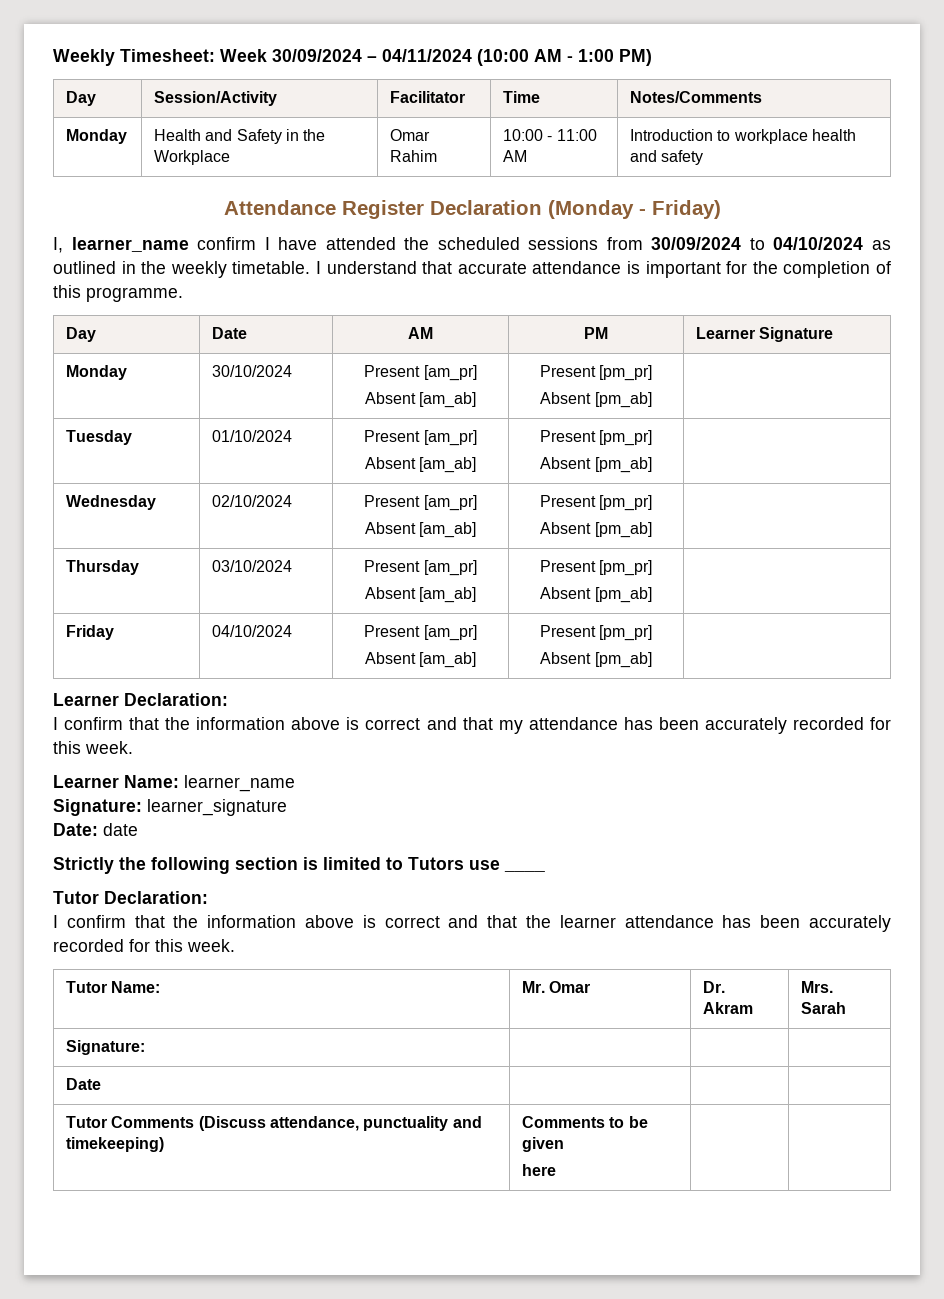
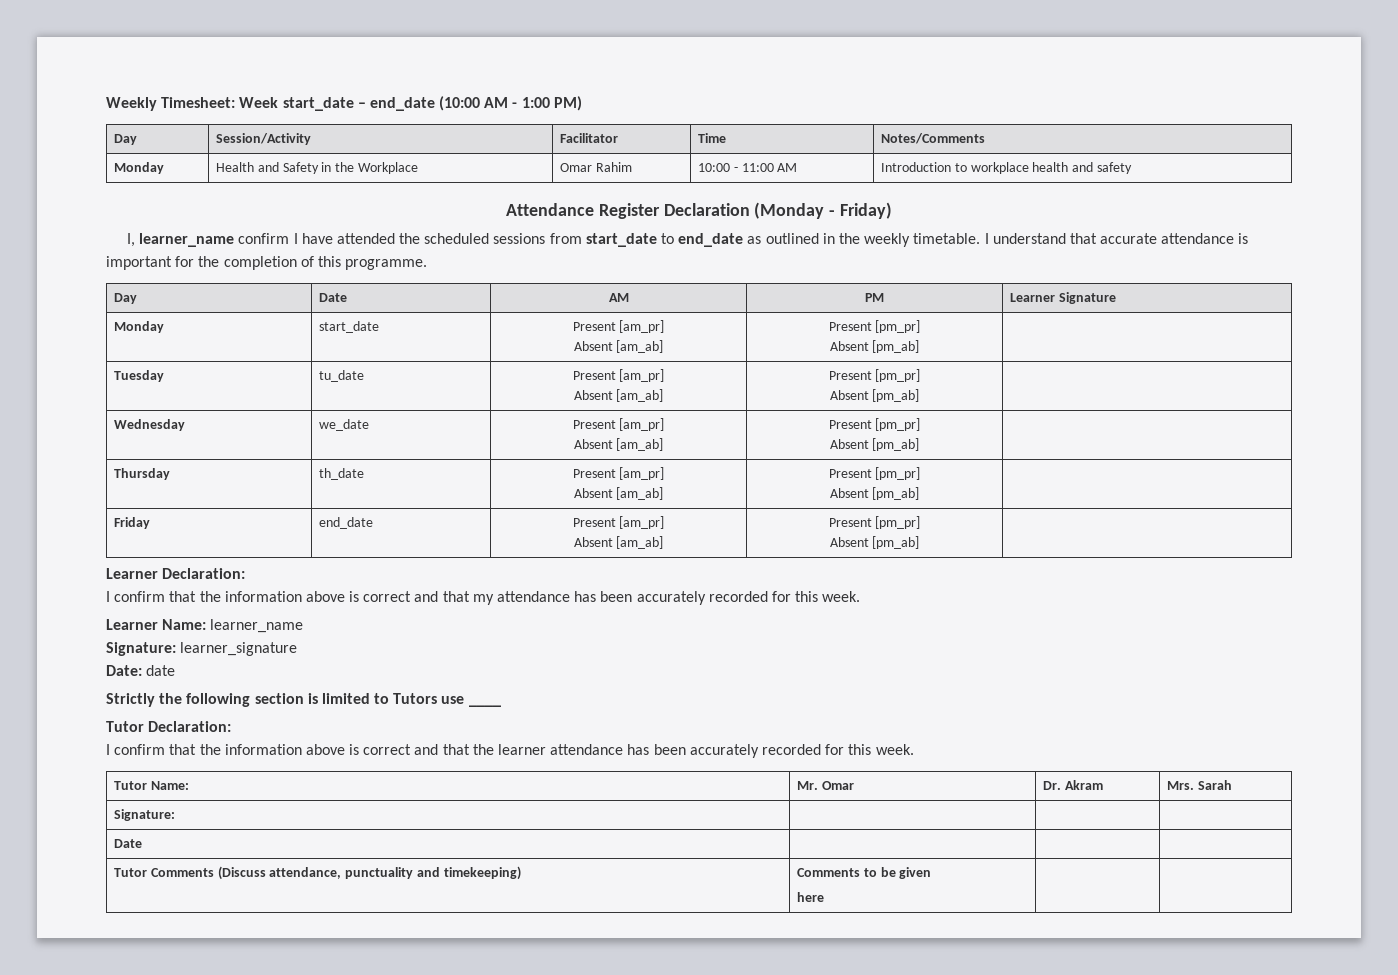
[272,49,472,62] 30/09/2024 – 04/11/2024 -> [282,97,435,111] start_date – end_date
[651,237,864,250] 30/09/2024 to 04/10/2024 -> [585,233,744,247] start_date to end_date
[212,365,293,377] 30/10/2024 -> [319,321,380,333] start_date
[212,430,293,442] 01/10/2024 -> [319,370,365,382] tu_date
[212,495,293,507] 02/10/2024 -> [319,419,370,431] we_date
[212,560,293,572] 03/10/2024 -> [319,468,365,480] th_date
[212,625,293,637] 04/10/2024 -> [319,517,374,529] end_date

